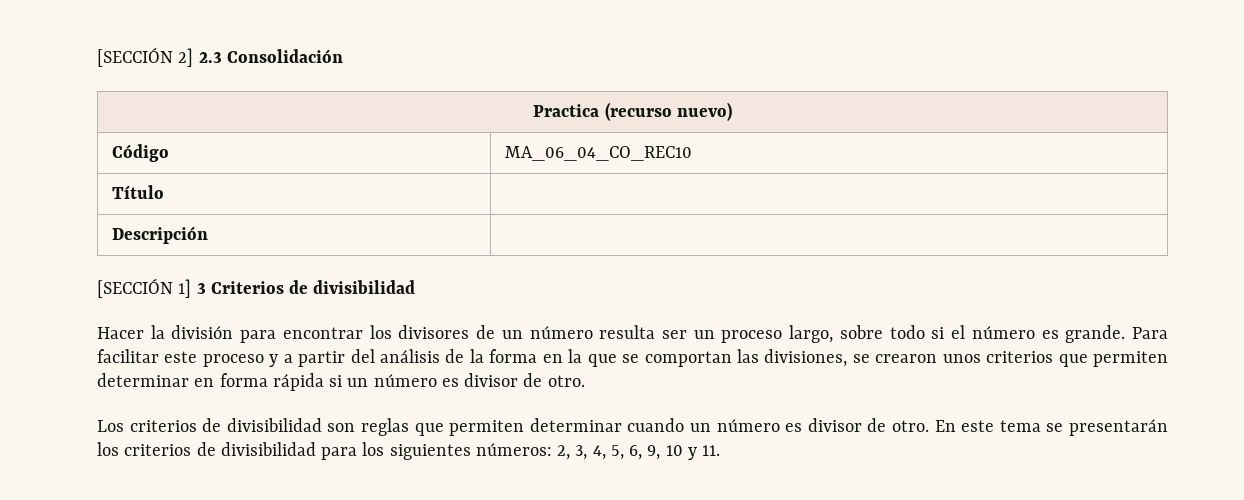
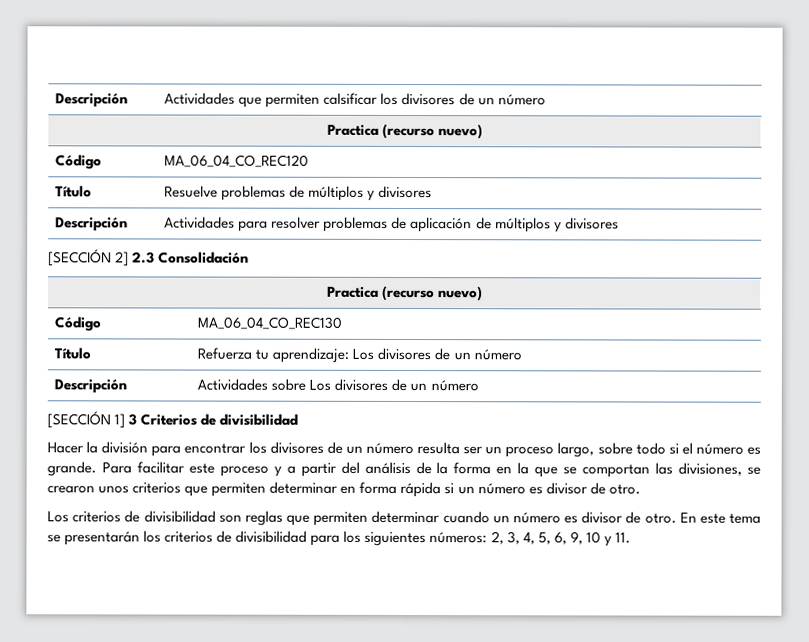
(97, 57) none -> [55,92,129,108] [164,92,546,108] [326,123,484,140] [55,154,103,170] [164,154,310,168] [55,185,93,198] [164,185,433,201] [55,216,129,232] [164,216,619,233] Descripción | Actividades que permiten calsificar los divisores de un número // Practica (recurso nuevo) // Código | MA_06_04_CO_REC120 // Título | Resuelve problemas de múltiplos y divisores // Descripción | Actividades para resolver problemas de aplicación de múltiplos y divisores //
[504,146,692,161] [111,185,164,199] [111,226,208,244] MA_06_04_CO_REC10 // Título | // Descripción | -> [197,316,344,330] [54,347,92,360] [197,347,522,363] [54,378,128,394] [197,378,479,392] MA_06_04_CO_REC130 // Título | Refuerza tu aprendizaje: Los divisores de un número // Descripción | Actividades sobre Los divisores de un número

